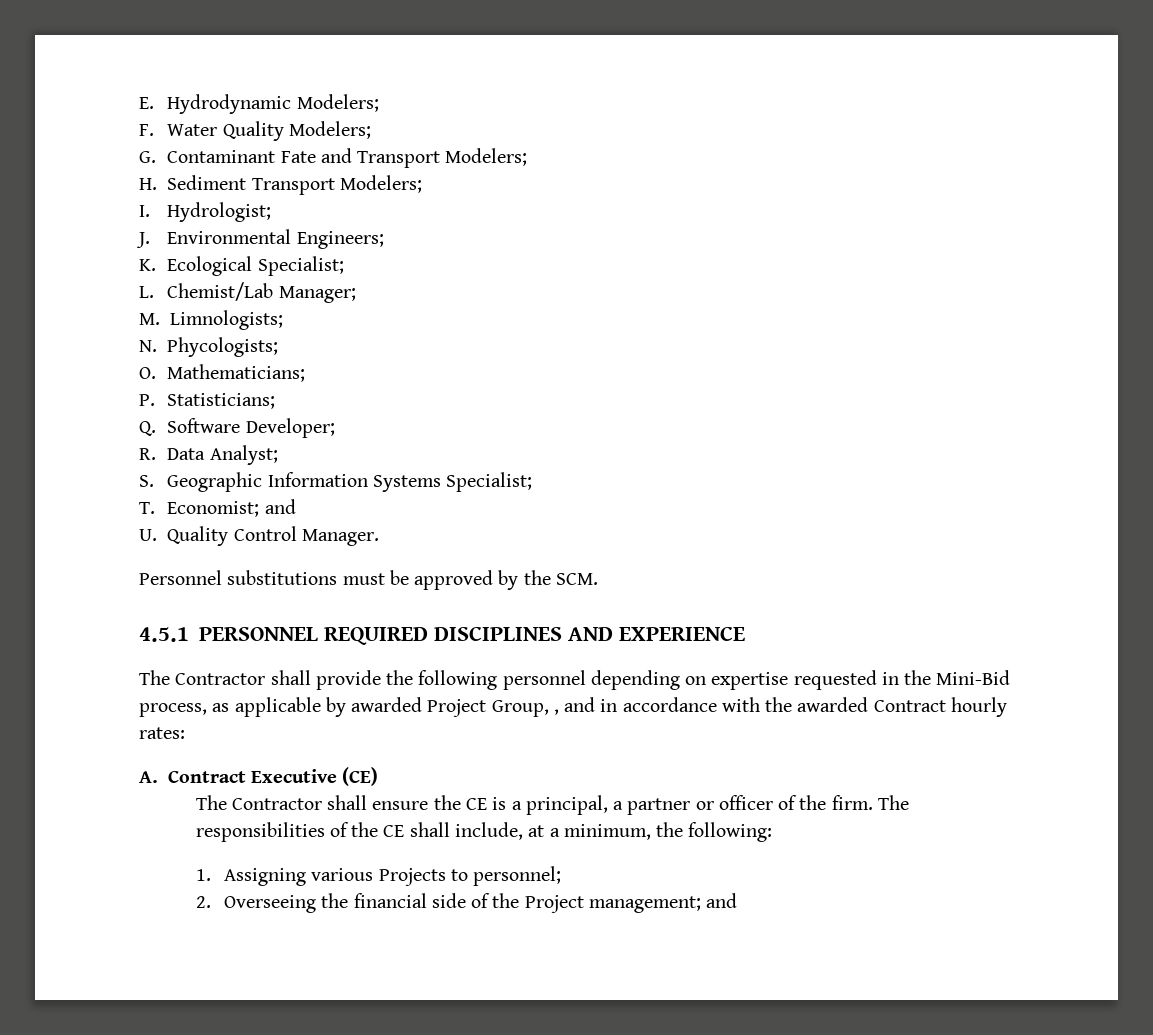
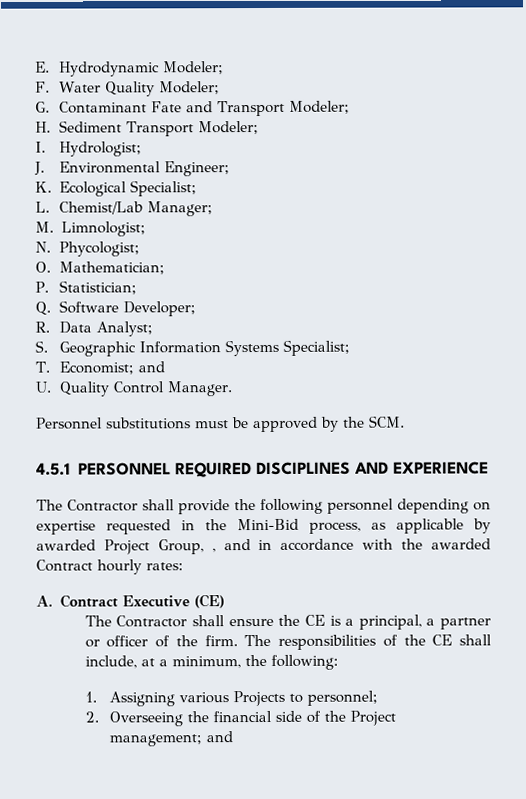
[296,94,379,112] Modelers; -> [163,61,225,75] Modeler;
[288,121,371,139] Modelers; -> [159,81,221,95] Modeler;
[445,148,528,166] Modelers; -> [289,100,351,114] Modeler;
[339,175,422,193] Modelers; -> [198,121,260,135] Modeler;
[296,231,384,249] Engineers; -> [164,161,231,177] Engineer;
[169,310,283,330] Limnologists; -> [60,221,146,237] Limnologist;
[167,337,279,357] Phycologists; -> [59,241,141,257] Phycologist;
[167,364,306,382] Mathematicians; -> [59,261,166,275] Mathematician;
[167,393,276,409] Statisticians; -> [59,280,138,295] Statistician;

